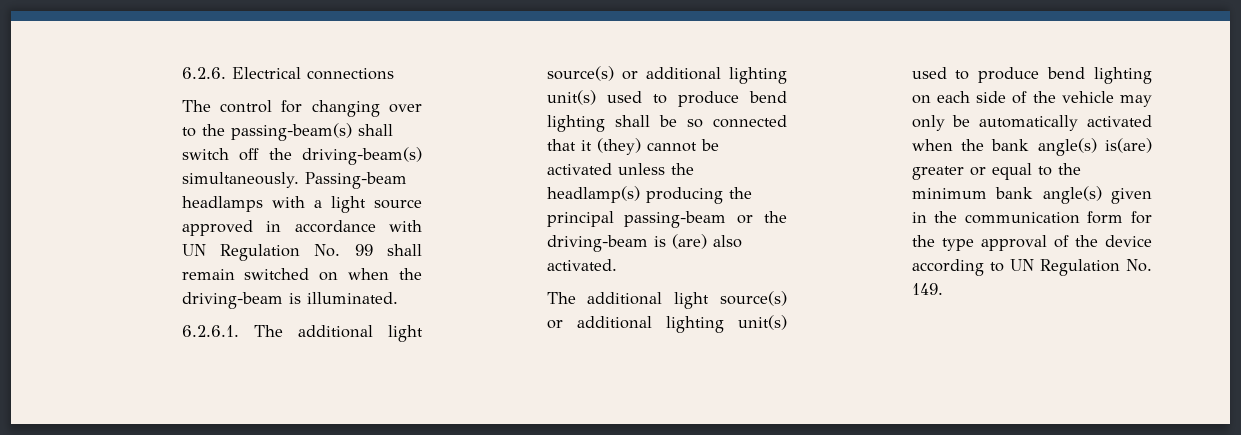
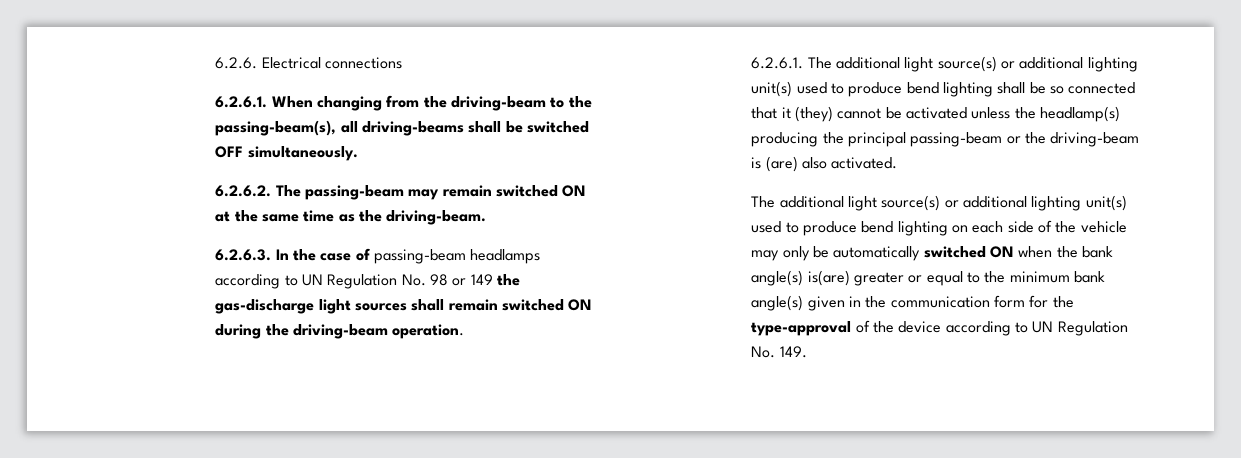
[181,100,422,117] [181,123,393,141] [181,147,422,165] [181,172,408,189] [181,196,422,213] [181,220,422,236] [181,244,422,261] [181,268,422,281] [181,292,398,309] The control for changing over to the passing-beam(s) shall switch off the driving-beam(s) simultaneously. Passing-beam headlamps with a light source approved in accordance with UN Regulation No. 99 shall remain switched on when the driving-beam is illuminated. -> [215,95,592,111] [215,120,589,136] [215,146,358,161] [215,185,587,200] [215,210,487,225] [215,248,541,264] [215,274,520,289] [215,299,593,314] [215,324,465,339] 6.2.6.1. When changing from the driving-beam to the passing-beam(s), all driving-beams shall be switched OFF simultaneously. // 6.2.6.2. The passing-beam may remain switched ON at the same time as the driving-beam. // 6.2.6.3. In the case of passing-beam headlamps according to UN Regulation No. 98 or 149 the gas-discharge light sources shall remain switched ON during the driving-beam operation.
[1087,115,1152,127] activated -> [923,246,1014,258] switched ON
[941,235,1047,251] type approval -> [751,321,852,336] type-approval

